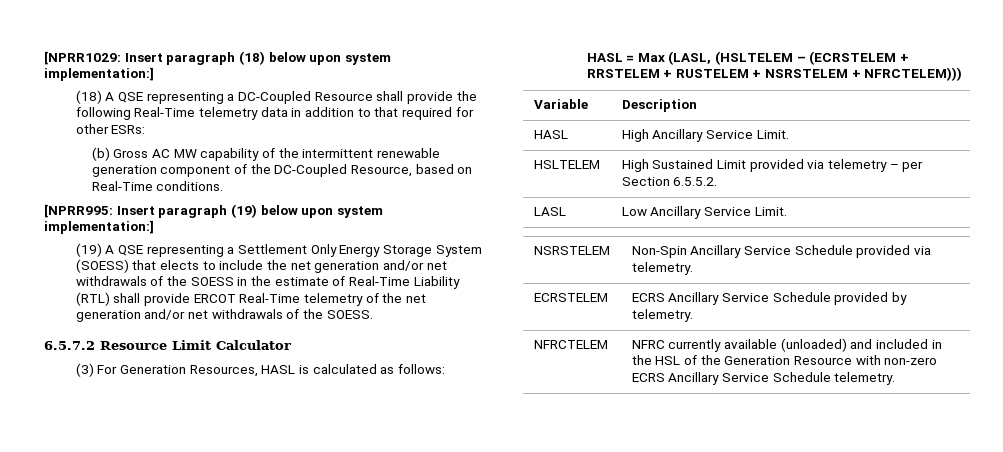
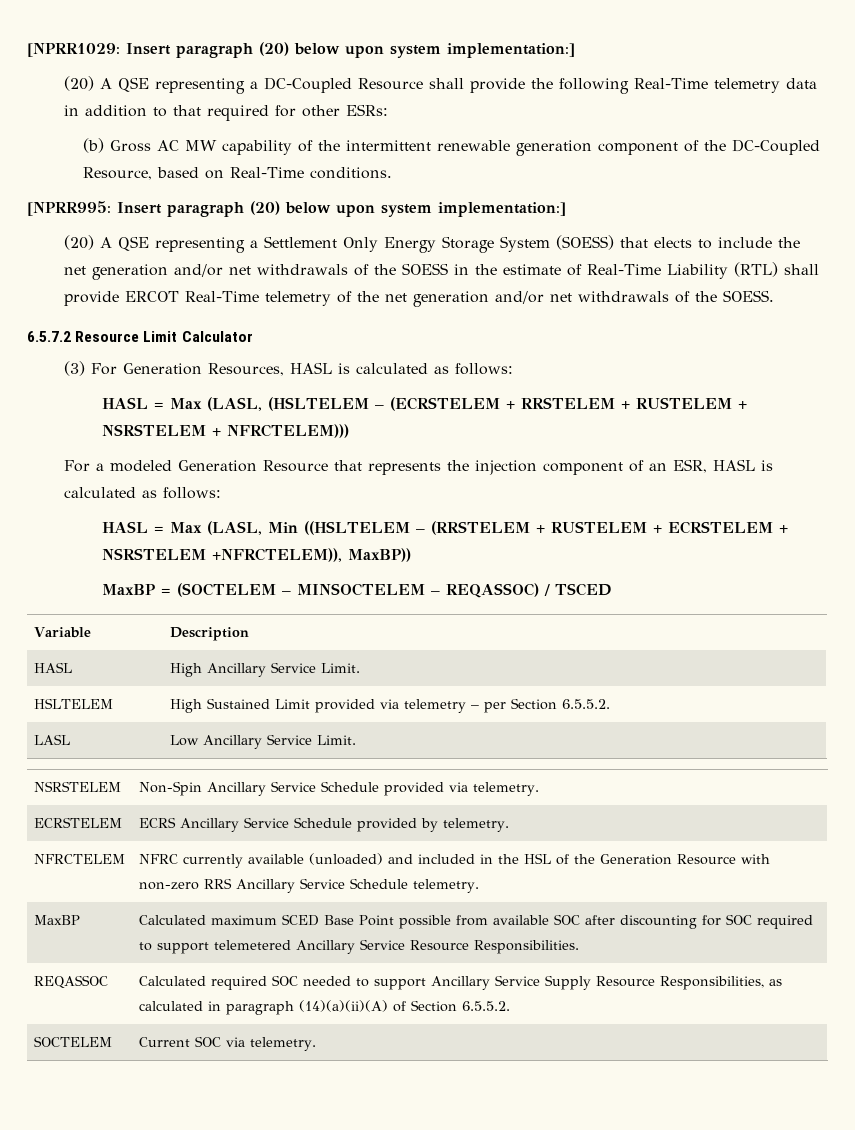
[238,51,391,65] [44,67,154,81] [75,90,102,104] (18) below upon system implementation:] // (18) -> [259,42,575,58] [64,76,95,91] (20) below upon system implementation:] // (20)
[230,204,383,218] [44,220,154,234] [75,243,102,257] (19) below upon system implementation:] // (19) -> [250,201,566,217] [64,235,95,250] (20) below upon system implementation:] // (20)
(963, 74) none -> [64,459,774,475] [64,487,222,499] [101,521,788,535] [101,548,411,562] [101,583,612,598] // For a modeled Generation Resource that represents the injection component of an ESR, HASL is calculated as follows: // HASL = Max (LASL, Min ((HSLTELEM – (RRSTELEM + RUSTELEM + ECRSTELEM + NSRSTELEM +NFRCTELEM)), MaxBP)) // MaxBP = (SOCTELEM – MINSOCTELEM – REQASSOC) / TSCED
[631,373,665,382] ECRS -> [203,878,232,889] RRS
(896, 378) none -> [33,915,80,925] [138,914,813,929] [138,939,579,954] [33,975,108,989] [138,975,782,990] [138,1000,510,1015] [33,1036,112,1047] [138,1036,316,1051] // MaxBP | Calculated maximum SCED Base Point possible from available SOC after discounting for SOC required to support telemetered Ancillary Service Resource Responsibilities. // REQASSOC | Calculated required SOC needed to support Ancillary Service Supply Resource Responsibilities, as calculated in paragraph (14)(a)(ii)(A) of Section 6.5.5.2. // SOCTELEM | Current SOC via telemetry.

